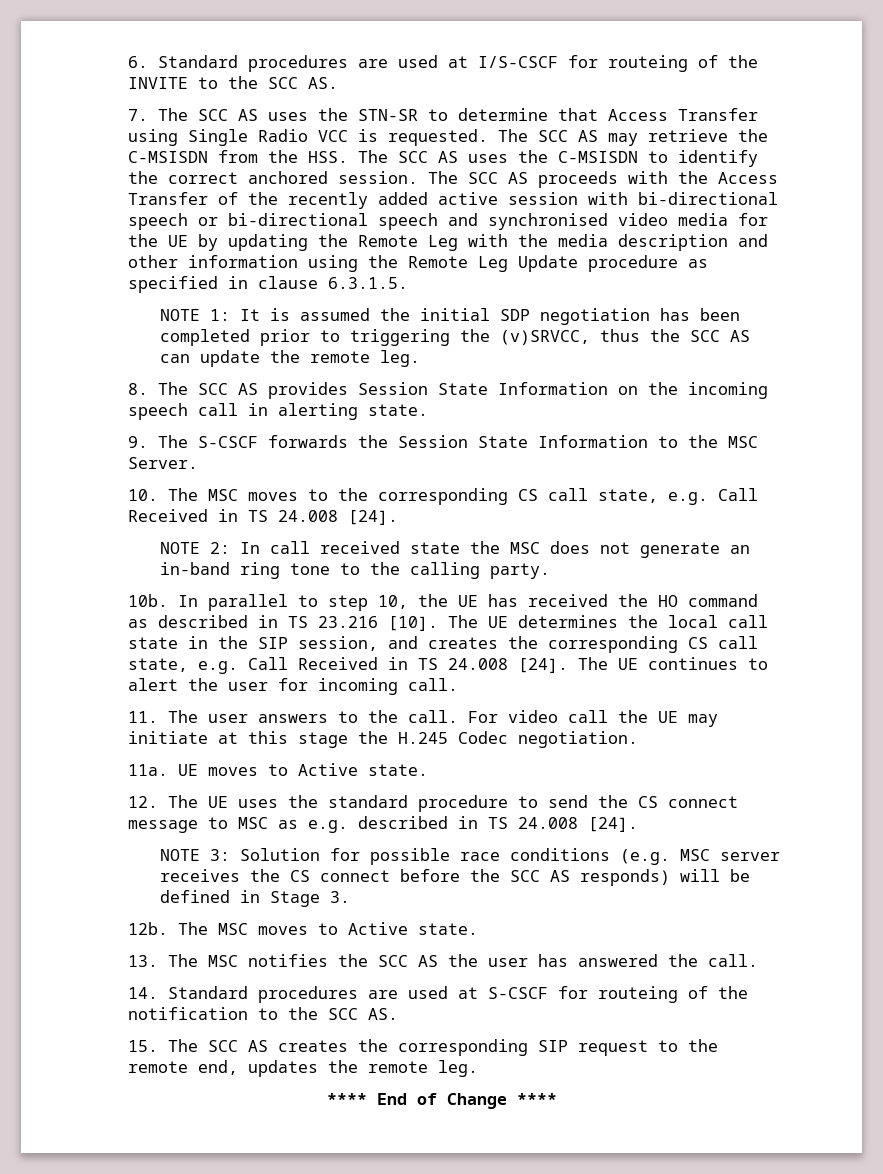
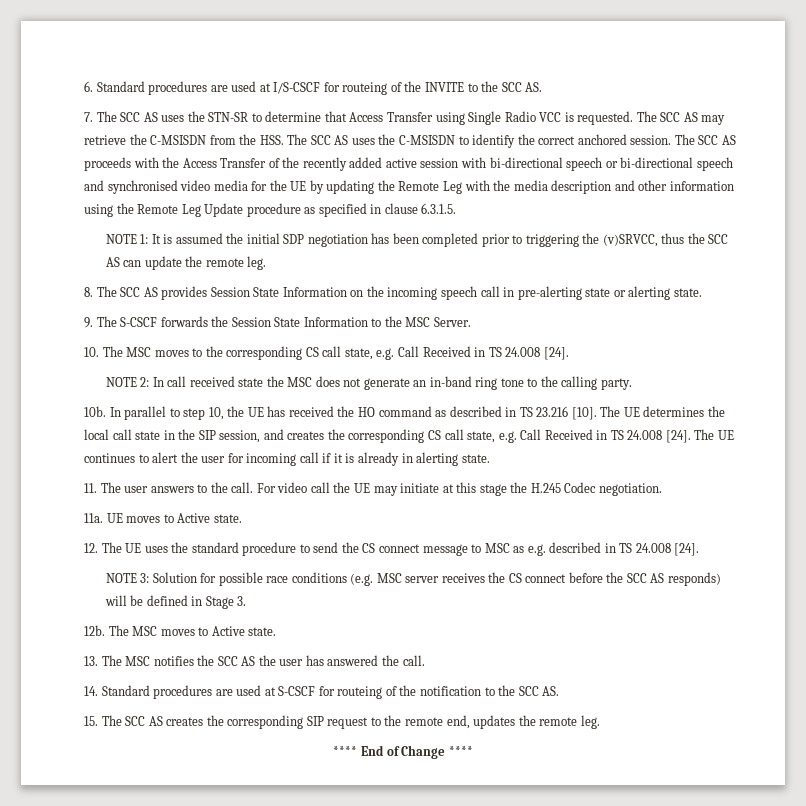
(269, 409) none -> [517,286,626,300] pre-alerting state or
[408,678,459,691] call. -> [299,452,490,466] call if it is already in alerting state.

